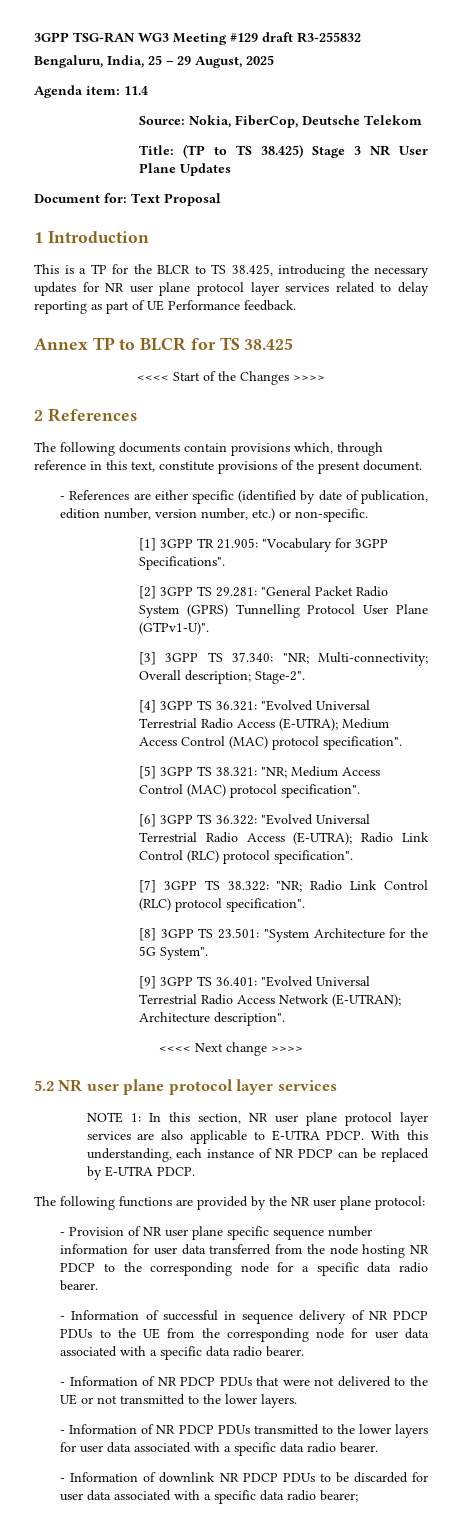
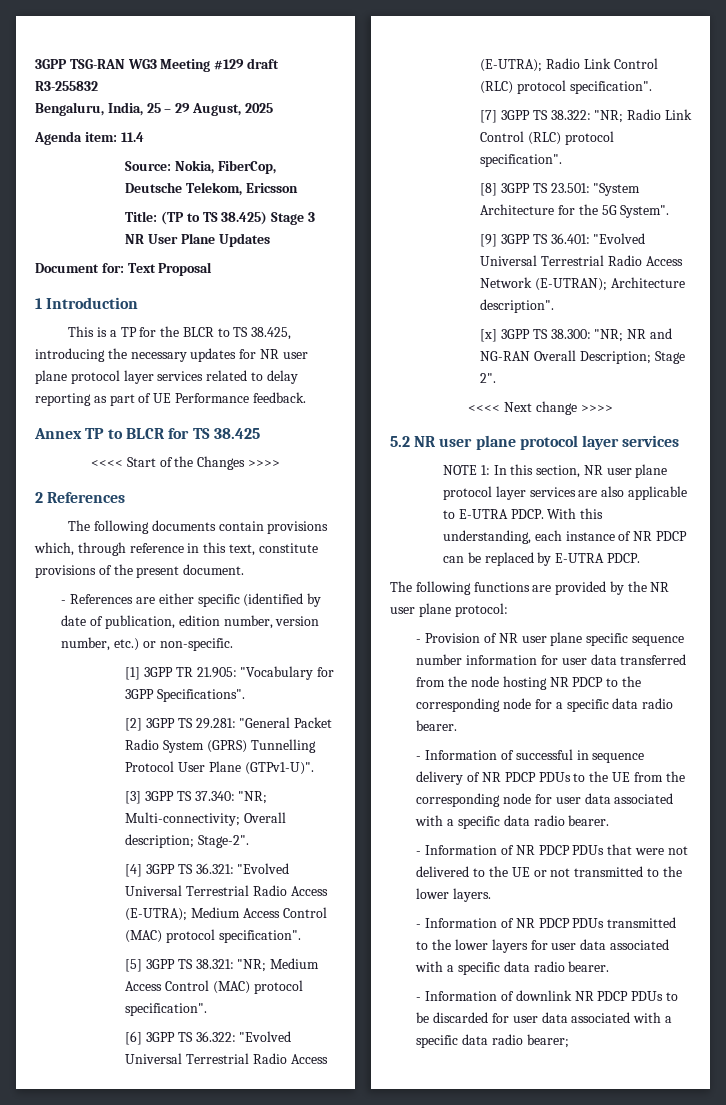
[364,115,423,125] Telekom -> [186,182,298,196] Telekom, Ericsson
(286, 1019) none -> [480,328,672,342] [480,350,685,364] [480,373,497,383] // [x] 3GPP TS 38.300: "NR; NR and NG-RAN Overall Description; Stage 2".

